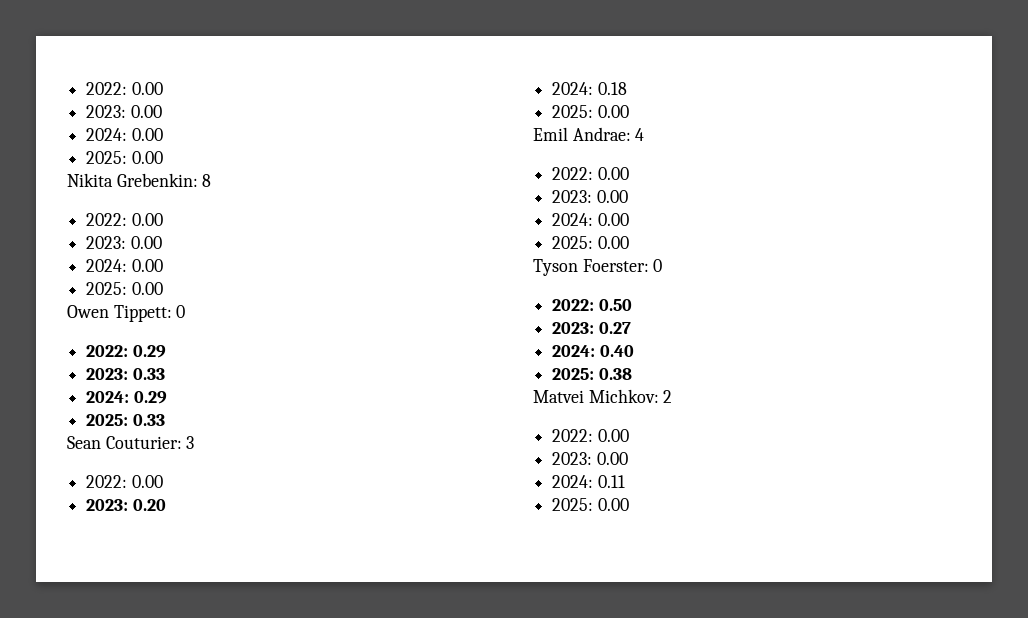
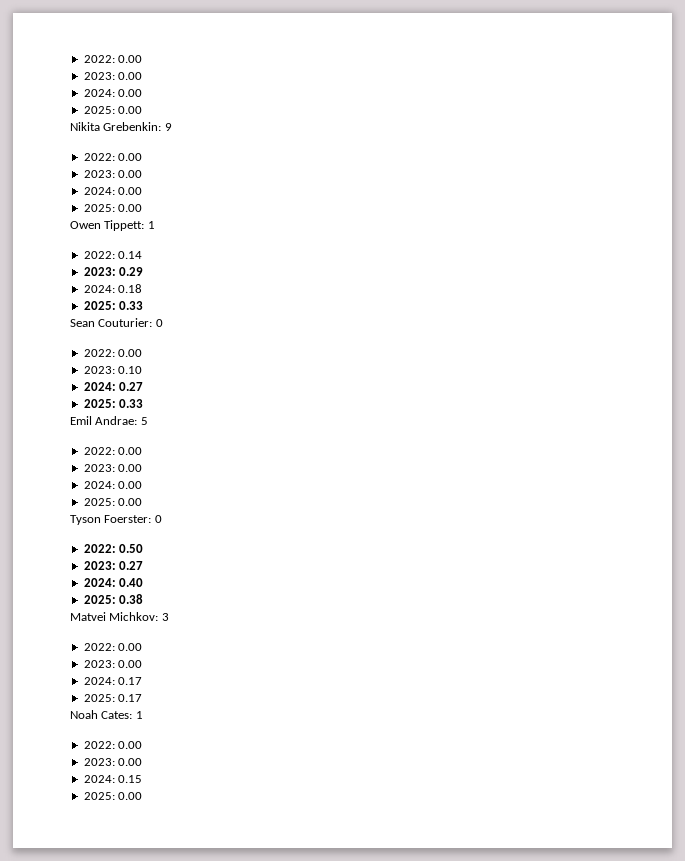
[202,174,212,187] 8 -> [164,123,172,131] 9
[176,305,186,318] [86,345,166,358] [86,368,165,380] [86,391,167,404] 0 // 2022: 0.29 // 2023: 0.33 // 2024: 0.29 -> [147,221,155,229] [83,251,143,259] [83,267,144,276] [83,284,143,293] 1 // 2022: 0.14 // 2023: 0.29 // 2024: 0.18
[186,436,195,449] [86,475,163,488] [86,499,166,511] [552,82,627,95] [552,105,629,118] 3 // 2022: 0.00 // 2023: 0.20 // 2024: 0.18 // 2025: 0.00 -> [155,319,163,327] [83,349,143,357] [83,366,143,374] [83,382,144,391] [83,399,144,408] 0 // 2022: 0.00 // 2023: 0.10 // 2024: 0.27 // 2025: 0.33
[635,128,645,141] 4 -> [140,417,148,425] 5
[663,390,673,403] [552,429,629,442] [552,452,628,465] [552,475,625,488] 2 // 2022: 0.00 // 2023: 0.00 // 2024: 0.11 -> [161,613,169,621] [83,643,143,651] [83,660,143,668] [83,677,143,685] [83,694,143,702] [70,710,143,719] [83,741,143,749] [83,758,143,766] [83,775,143,783] 3 // 2022: 0.00 // 2023: 0.00 // 2024: 0.17 // 2025: 0.17 // Noah Cates: 1 // 2022: 0.00 // 2023: 0.00 // 2024: 0.15

